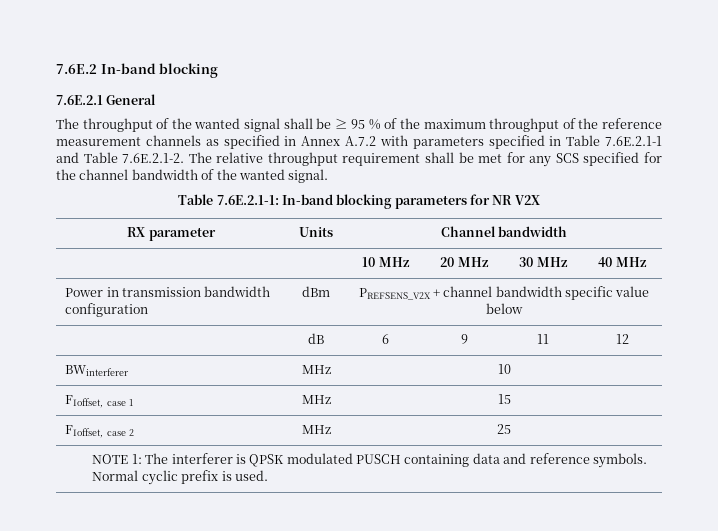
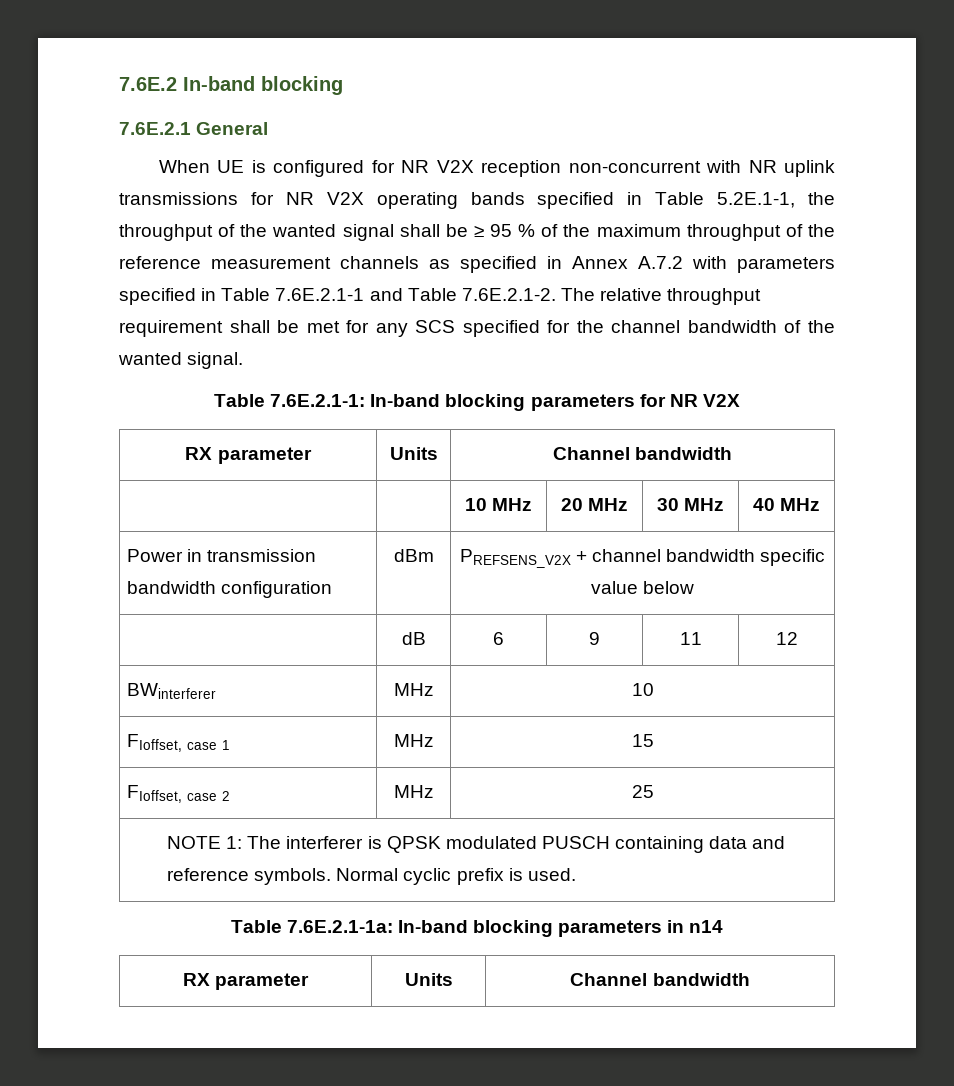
[56,118,79,129] The -> [159,160,835,177] [119,192,835,209] When UE is configured for NR V2X reception non-concurrent with NR uplink transmissions for NR V2X operating bands specified in Table 5.2E.1-1, the
(268, 475) none -> [230,920,724,937] [182,973,310,990] [404,973,453,986] [570,973,750,986] // Table 7.6E.2.1-1a: In-band blocking parameters in n14 // RX parameter | Units | Channel bandwidth

